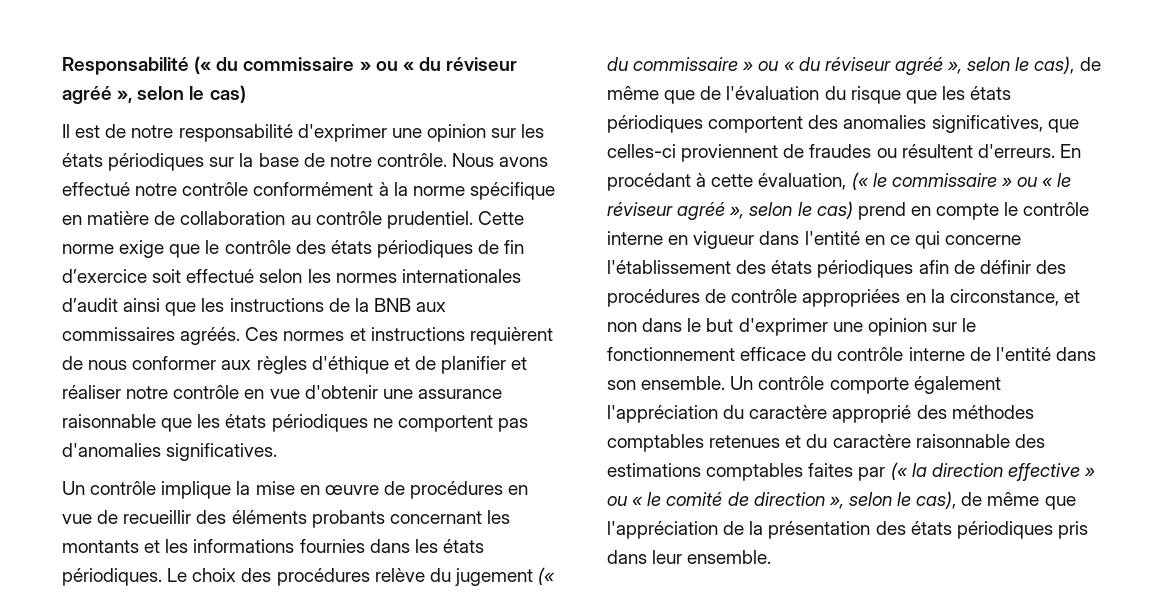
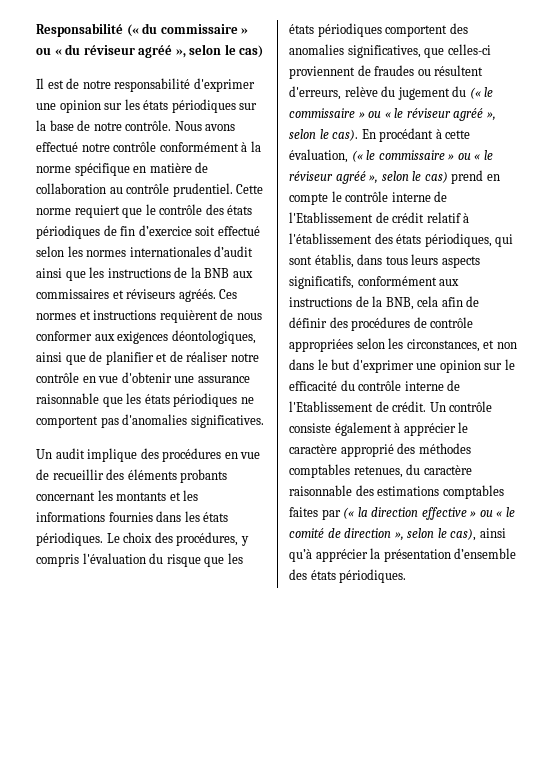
[119,240,165,258] exige -> [74,205,120,218] requiert
(175, 334) none -> [112,289,176,299] et réviseurs
[256,356,410,374] règles d'éthique et -> [117,330,256,344] [36,352,86,365] exigences déontologiques, ainsi que
(528, 363) none -> [169,351,183,362] de
[90,481,405,499] contrôle implique la mise en œuvre de -> [55,448,159,462] audit implique des
[276,567,556,586] [607,56,1101,75] [607,86,722,104] procédures relève du jugement (« du commissaire » ou « du réviseur agréé », selon le cas), de même que de -> [176,532,249,546] [36,554,79,567] procédures, y compris
[977,144,1055,158] d'erreurs. -> [289,86,494,100] [289,108,496,121] [289,129,359,141] d'erreurs, relève du jugement du (« le commissaire » ou « le réviseur agréé », selon le cas).
[668,231,1022,249] [607,260,914,278] en vigueur dans l'entité en ce qui concerne l'établissement des états périodiques -> [434,191,448,202] [289,212,470,223] [289,233,514,247] [289,254,480,268] [289,276,460,289] [289,296,439,310] de l'Etablissement de crédit relatif à l'établissement des états périodiques, qui sont établis, dans tous leurs aspects significatifs, conformément aux instructions de la BNB, cela
[905,289,1059,306] en la circonstance, -> [356,338,480,352] selon les circonstances,
[607,347,807,361] fonctionnement efficace -> [289,381,337,391] efficacité
[995,347,1096,361] [607,376,1001,394] [607,405,745,423] l'entité dans son ensemble. Un contrôle comporte également l'appréciation du -> [289,401,493,412] [289,422,469,436] l'Etablissement de crédit. Un contrôle consiste également à apprécier le
[709,435,802,448] retenues et -> [353,466,403,478] retenues,
[961,492,1076,510] [607,521,745,539] de même que l'appréciation de -> [479,528,506,538] [289,549,368,562] ainsi qu’à apprécier
[875,521,1088,539] [607,550,772,564] des états périodiques pris dans leur ensemble. -> [454,548,517,559] [289,569,407,583] d’ensemble des états périodiques.

